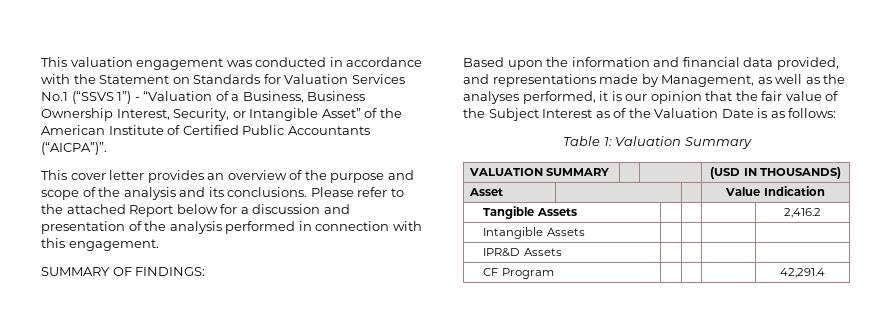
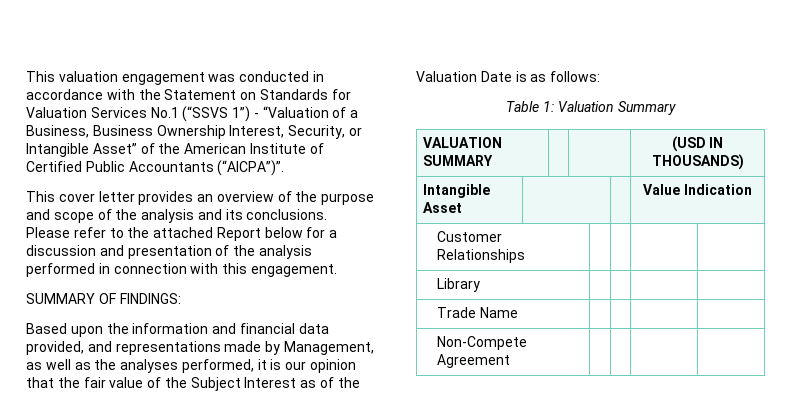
(841, 173) none -> [422,184,490,198] Intangible
[483,206,577,219] [784,208,821,218] [483,227,585,239] [483,248,562,257] [483,268,554,279] [780,268,825,278] Tangible Assets | | | | 2,416.2 // Intangible Assets | | | | // IPR&D Assets | | | | // CF Program | | | | 42,291.4 -> [437,231,503,242] [437,249,526,263] [437,278,481,292] [437,307,519,318] [437,336,528,350] [437,354,511,368] Customer Relationships | | | | // Library | | | | // Trade Name | | | | // Non-Compete Agreement | | | |

